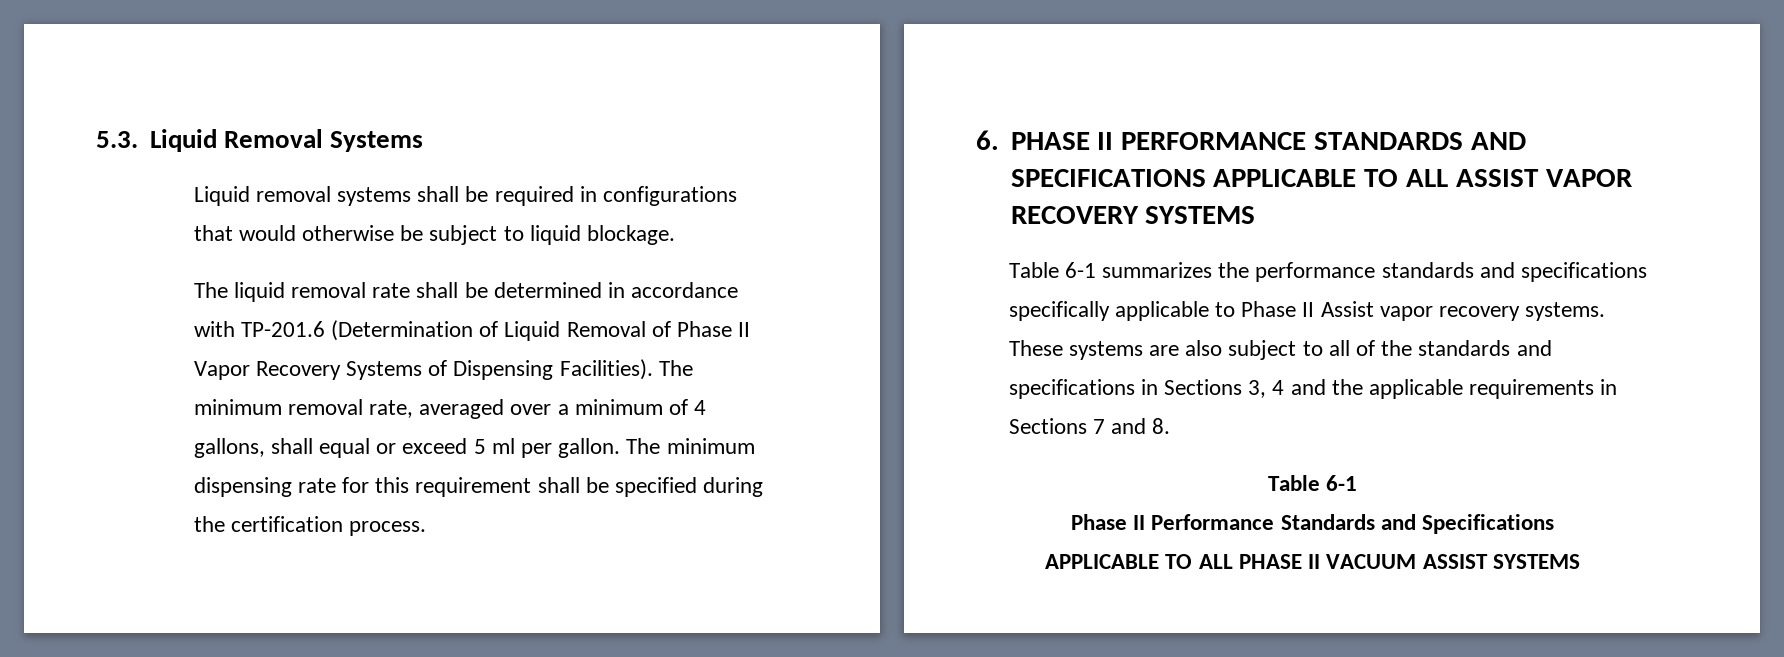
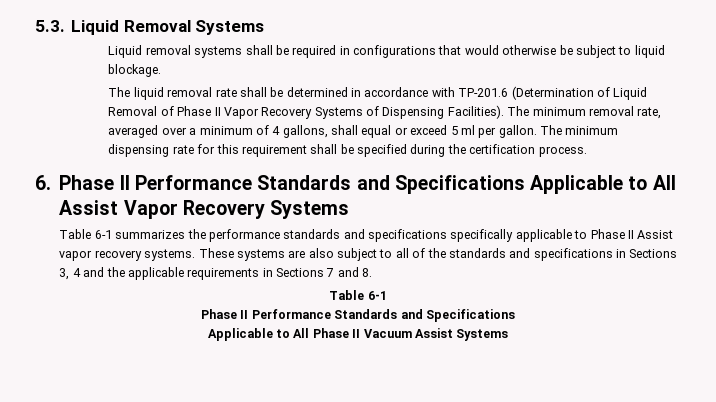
[1010,132,1526,150] [1010,169,1633,187] [1010,206,1256,224] PHASE II PERFORMANCE STANDARDS AND SPECIFICATIONS APPLICABLE TO ALL ASSIST VAPOR RECOVERY SYSTEMS -> [59,175,676,194] [59,200,350,219] Phase II Performance Standards and Specifications Applicable to All Assist Vapor Recovery Systems
[1045,554,1580,569] APPLICABLE TO ALL PHASE II VACUUM ASSIST SYSTEMS -> [207,328,509,341] Applicable to All Phase II Vacuum Assist Systems

